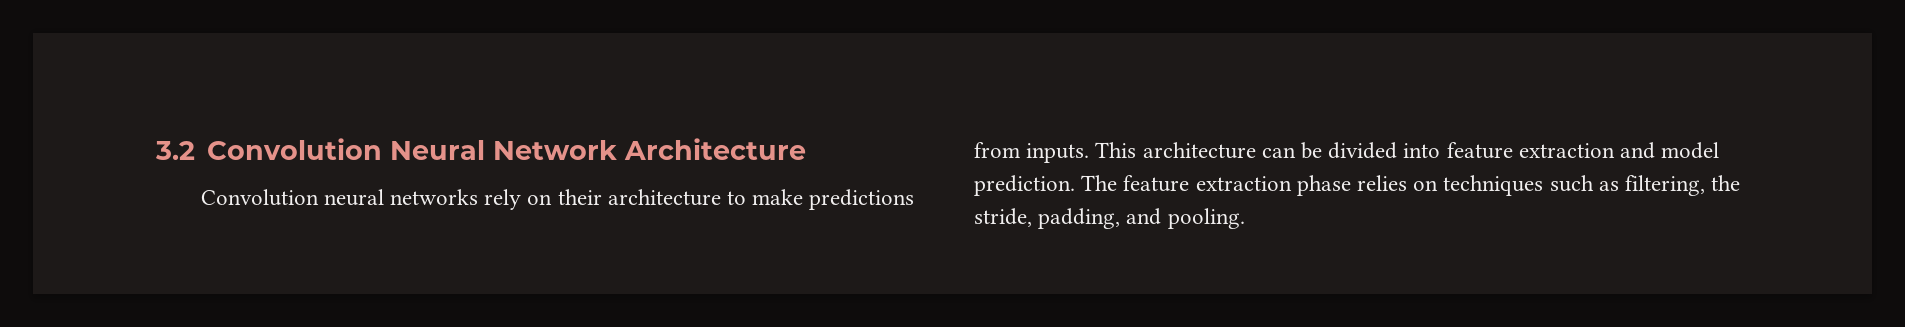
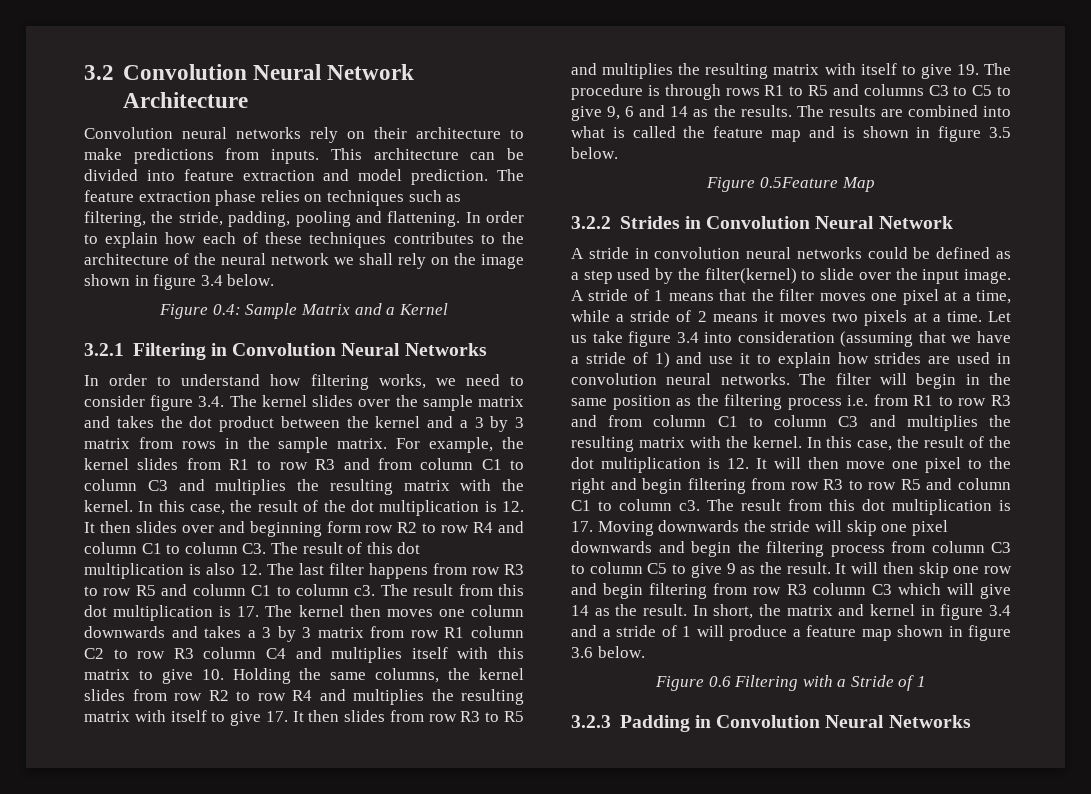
[1126,208,1245,229] and pooling. -> [295,211,524,227] [84,232,524,248] [84,253,524,269] [84,274,275,290] [159,303,448,319] [84,343,487,360] [84,374,524,390] [84,395,524,411] [84,416,524,432] [84,437,524,453] [84,458,524,470] [84,479,524,495] [84,500,524,516] [84,521,525,537] [84,542,421,554] [84,563,524,579] [84,584,524,596] [84,605,524,621] [84,626,524,642] [84,647,524,663] [84,668,524,684] [84,689,524,705] [84,710,524,726] [571,63,1012,79] [571,84,1011,100] [571,105,1011,121] [571,126,1011,142] [571,147,618,159] [706,177,875,192] [571,216,953,229] [571,247,1011,259] [571,268,1011,284] [571,289,1011,305] [571,310,1011,326] [571,331,1011,347] [571,352,1011,368] [571,373,1011,389] [571,394,1011,410] [571,415,1011,431] [571,436,1012,452] [571,457,1011,473] [571,478,1011,494] [571,499,1011,515] [571,520,948,536] [571,541,1011,557] [571,562,1012,578] [571,583,1011,599] [571,604,1011,620] [571,625,1011,641] [571,646,645,658] [654,675,927,691] [571,715,971,732] pooling and flattening. In order to explain how each of these techniques contributes to the architecture of the neural network we shall rely on the image shown in figure 3.4 below. // Figure 0.4: Sample Matrix and a Kernel // 3.2.1 Filtering in Convolution Neural Networks // In order to understand how filtering works, we need to consider figure 3.4. The kernel slides over the sample matrix and takes the dot product between the kernel and a 3 by 3 matrix from rows in the sample matrix. For example, the kernel slides from R1 to row R3 and from column C1 to column C3 and multiplies the resulting matrix with the kernel. In this case, the result of the dot multiplication is 12. It then slides over and beginning form row R2 to row R4 and column C1 to column C3. The result of this dot multiplication is also 12. The last filter happens from row R3 to row R5 and column C1 to column c3. The result from this dot multiplication is 17. The kernel then moves one column downwards and takes a 3 by 3 matrix from row R1 column C2 to row R3 column C4 and multiplies itself with this matrix to give 10. Holding the same columns, the kernel slides from row R2 to row R4 and multiplies the resulting matrix with itself to give 17. It then slides from row R3 to R5 and multiplies the resulting matrix with itself to give 19. The procedure is through rows R1 to R5 and columns C3 to C5 to give 9, 6 and 14 as the results. The results are combined into what is called the feature map and is shown in figure 3.5 below. // Figure 0.5Feature Map // 3.2.2 Strides in Convolution Neural Network // A stride in convolution neural networks could be defined as a step used by the filter(kernel) to slide over the input image. A stride of 1 means that the filter moves one pixel at a time, while a stride of 2 means it moves two pixels at a time. Let us take figure 3.4 into consideration (assuming that we have a stride of 1) and use it to explain how strides are used in convolution neural networks. The filter will begin in the same position as the filtering process i.e. from R1 to row R3 and from column C1 to column C3 and multiplies the resulting matrix with the kernel. In this case, the result of the dot multiplication is 12. It will then move one pixel to the right and begin filtering from row R3 to row R5 and column C1 to column c3. The result from this dot multiplication is 17. Moving downwards the stride will skip one pixel downwards and begin the filtering process from column C3 to column C5 to give 9 as the result. It will then skip one row and begin filtering from row R3 column C3 which will give 14 as the result. In short, the matrix and kernel in figure 3.4 and a stride of 1 will produce a feature map shown in figure 3.6 below. // Figure 0.6 Filtering with a Stride of 1 // 3.2.3 Padding in Convolution Neural Networks

